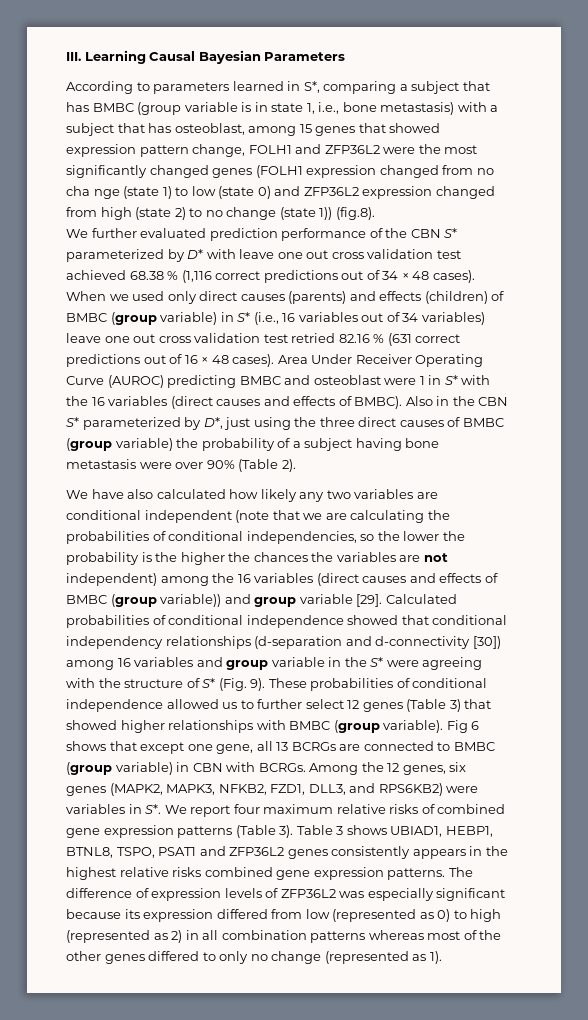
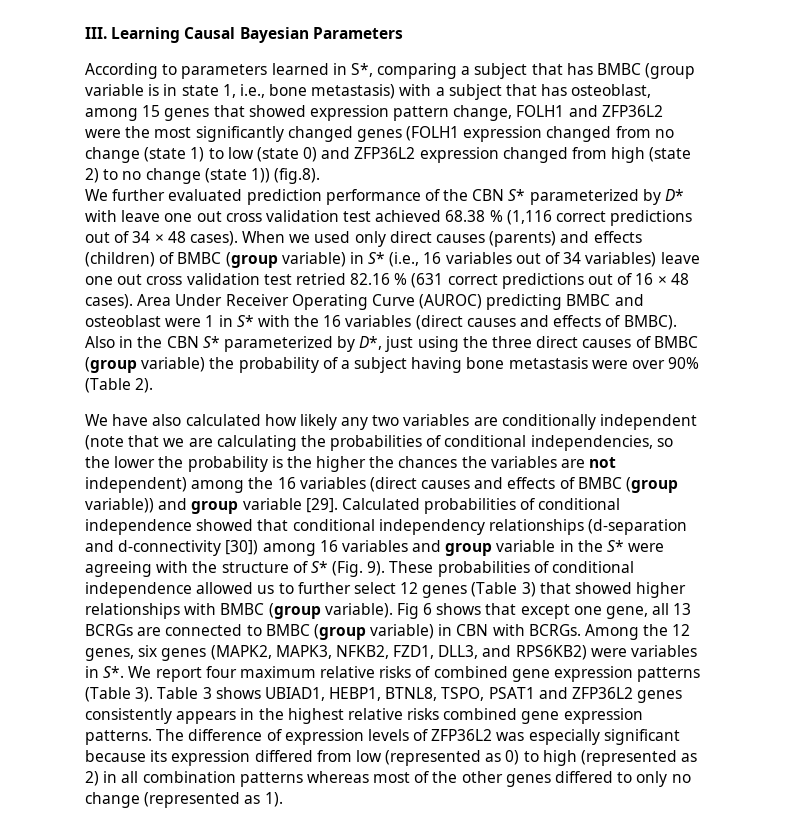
[66,186,120,199] cha nge -> [85,147,140,163] change
[66,510,141,520] conditional -> [501,414,596,430] conditionally

